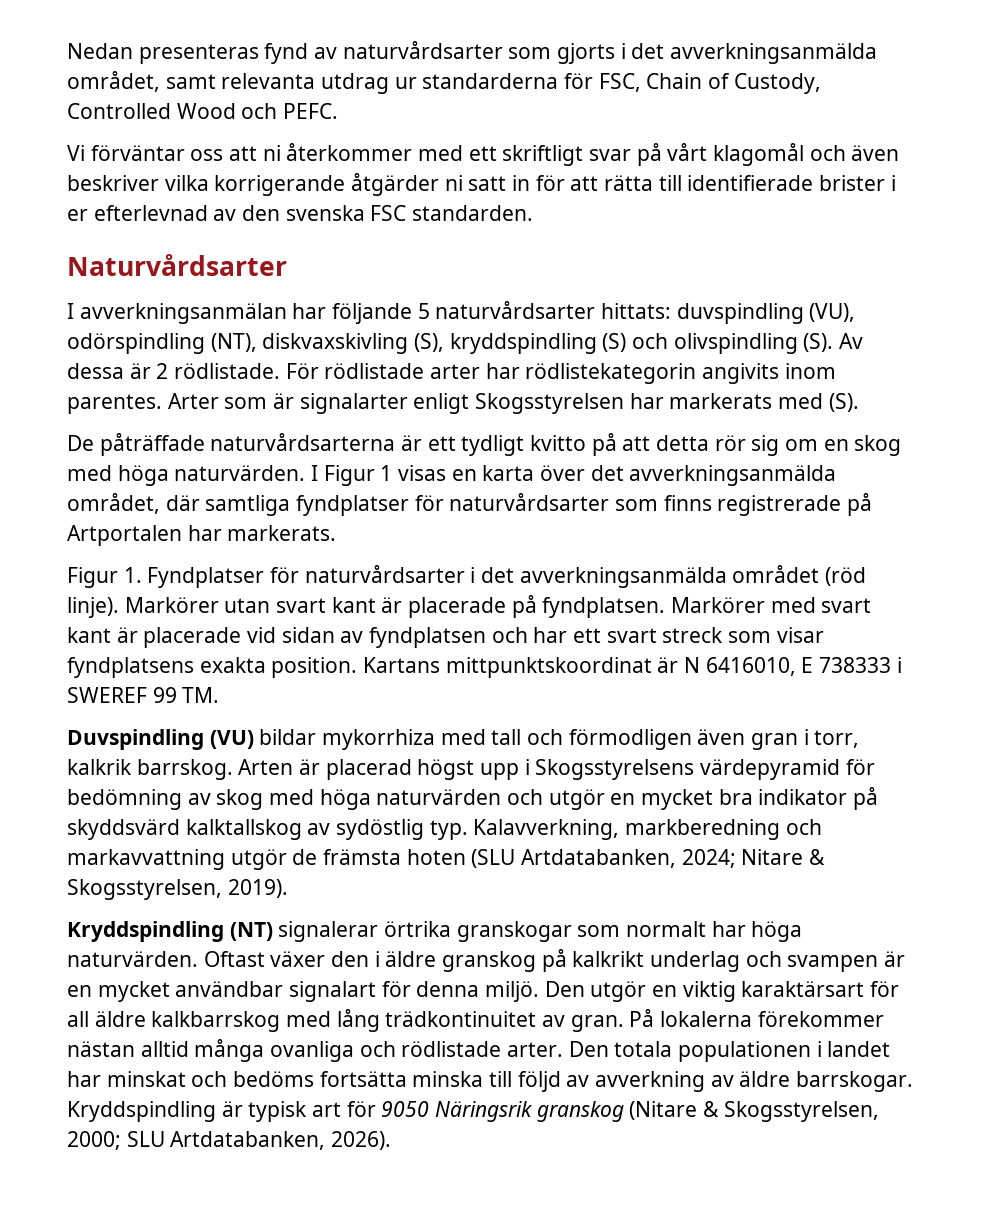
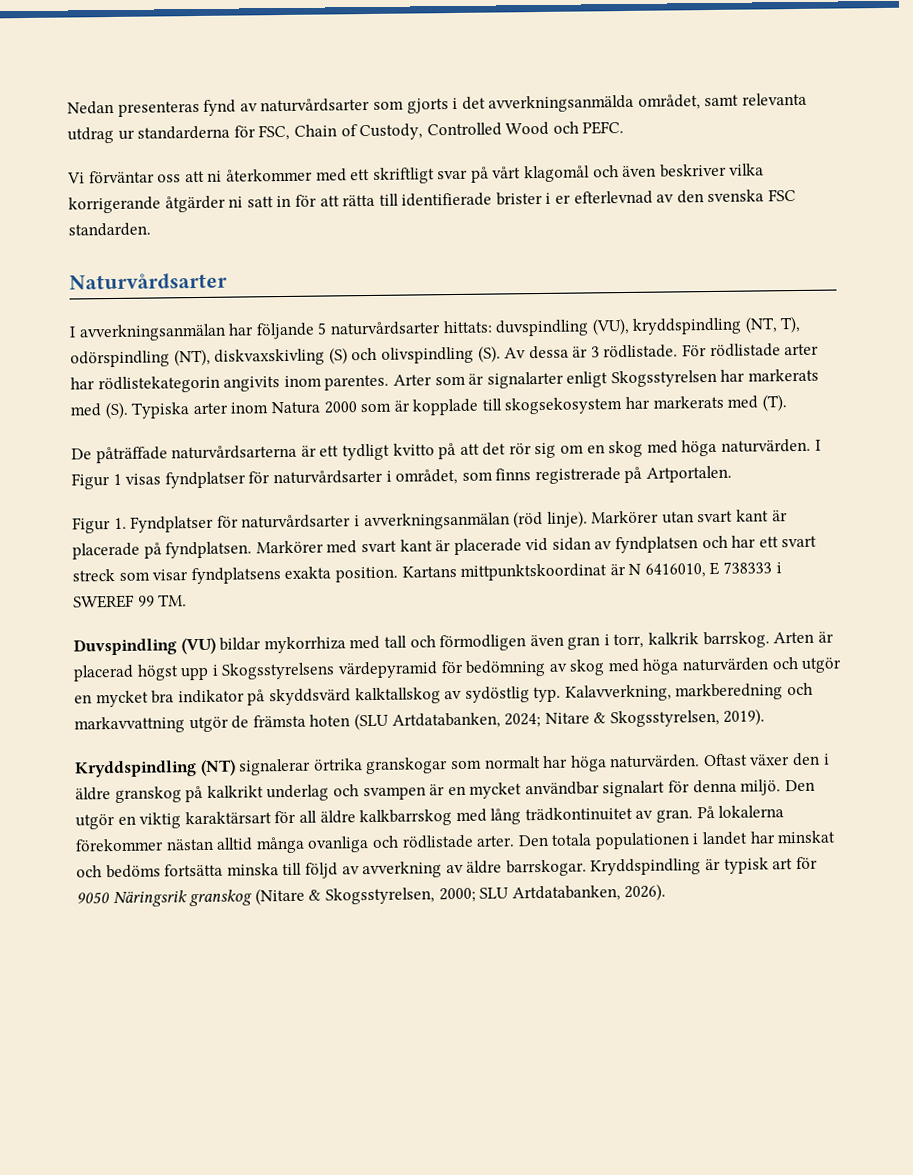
(856, 312) none -> [632,315,802,335] kryddspindling (NT, T),
[414,333,597,354] (S), kryddspindling -> (326, 357) none
[156,363,169,379] 2 -> [590,346,600,358] 3
(859, 402) none -> [131,394,787,419] Typiska arter inom Natura 2000 som är kopplade till skogsekosystem har markerats med (T).
[656,435,710,451] detta -> [482,442,507,456] det
[451,465,837,486] [67,493,291,516] en karta över det avverkningsanmälda området, där samtliga -> (162, 479) none
(610, 502) none -> [385,468,459,485] i området,
[67,525,337,546] Artportalen har markerats. -> [646,465,733,483] Artportalen.
[481,565,820,588] det avverkningsanmälda området -> [363,512,510,531] avverkningsanmälan

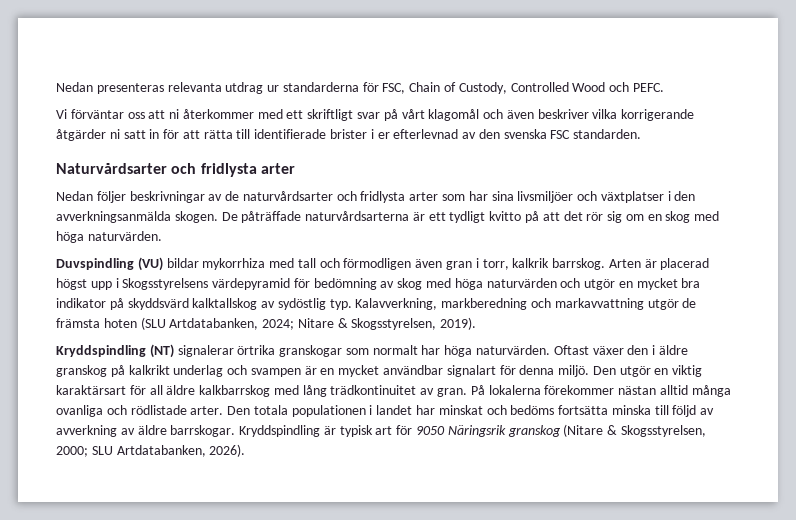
[203,94,740,116] fynd av naturvårdsarter som gjorts i det avverkningsanmälda området, samt -> (164, 88) none
[69,315,802,342] [70,343,820,368] [70,368,820,394] [70,394,787,420] // I avverkningsanmälan har följande 5 naturvårdsarter hittats: duvspindling (VU), kryddspindling (NT, T), odörspindling (NT), diskvaxskivling (S) och olivspindling (S). Av dessa är 3 rödlistade. För rödlistade arter har rödlistekategorin angivits inom parentes. Arter som är signalarter enligt Skogsstyrelsen har markerats med (S). Typiska arter inom Natura 2000 som är kopplade till skogsekosystem har markerats med (T). // -> [171,163,295,177] [56,191,696,203] [56,211,218,223] och fridlysta arter // Nedan följer beskrivningar av de naturvårdsarter och fridlysta arter som har sina livsmiljöer och växtplatser i den avverkningsanmälda skogen.
[814,439,821,451] [71,465,733,490] [72,509,788,534] [72,535,818,560] [72,561,782,585] [73,594,188,609] I Figur 1 visas fyndplatser för naturvårdsarter i området, som finns registrerade på Artportalen. // Figur 1. Fyndplatser för naturvårdsarter i avverkningsanmälan (röd linje). Markörer utan svart kant är placerade på fyndplatsen. Markörer med svart kant är placerade vid sidan av fyndplatsen och har ett svart streck som visar fyndplatsens exakta position. Kartans mittpunktskoordinat är N 6416010, E 738333 i SWEREF 99 TM. -> (162, 236) none

